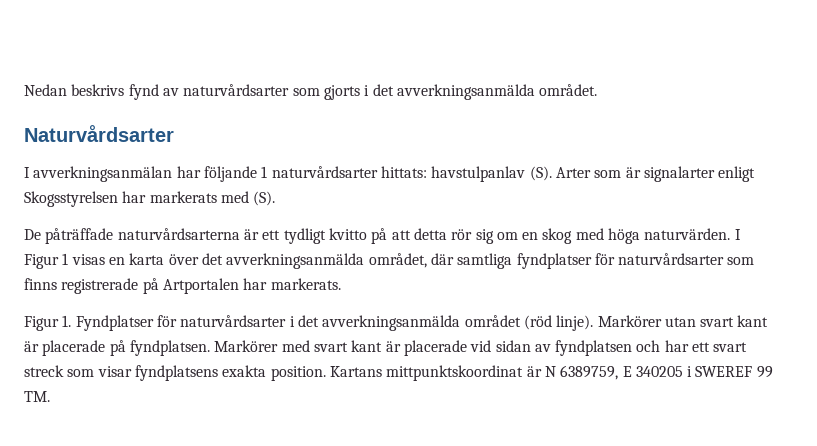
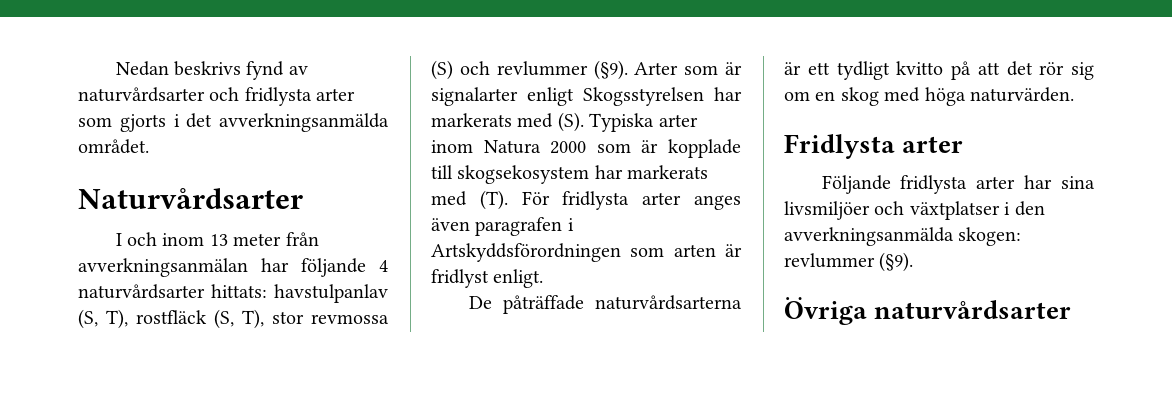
(290, 90) none -> [209,87,356,106] och fridlysta arter
(30, 172) none -> [126,232,319,246] och inom 13 meter från
[261,166,268,178] 1 -> [379,260,388,272] 4
[529,166,552,181] (S). -> [78,309,389,329] [431,60,628,80] (S, T), rostfläck (S, T), stor revmossa (S) och revlummer (§9).
(276, 198) none -> [589,113,698,132] [431,139,741,158] [431,165,709,184] [431,190,741,210] [431,217,574,236] [431,243,742,262] [431,269,544,288] Typiska arter inom Natura 2000 som är kopplade till skogsekosystem har markerats med (T). För fridlysta arter anges även paragrafen i Artskyddsförordningen som arten är fridlyst enligt.
[413,228,447,240] detta -> [1006,61,1033,76] det
[734,229,741,240] [24,253,755,269] [24,278,341,294] [24,315,769,331] [24,340,748,356] [24,365,773,381] [24,391,50,402] I Figur 1 visas en karta över det avverkningsanmälda området, där samtliga fyndplatser för naturvårdsarter som finns registrerade på Artportalen har markerats. // Figur 1. Fyndplatser för naturvårdsarter i det avverkningsanmälda området (röd linje). Markörer utan svart kant är placerade på fyndplatsen. Markörer med svart kant är placerade vid sidan av fyndplatsen och har ett svart streck som visar fyndplatsens exakta position. Kartans mittpunktskoordinat är N 6389759, E 340205 i SWEREF 99 TM. -> [784,134,964,159] [821,175,1095,194] [784,201,1045,220] [784,227,1022,246] [784,252,914,272] [784,297,1072,325] // Fridlysta arter // Följande fridlysta arter har sina livsmiljöer och växtplatser i den avverkningsanmälda skogen: revlummer (§9). // Övriga naturvårdsarter

